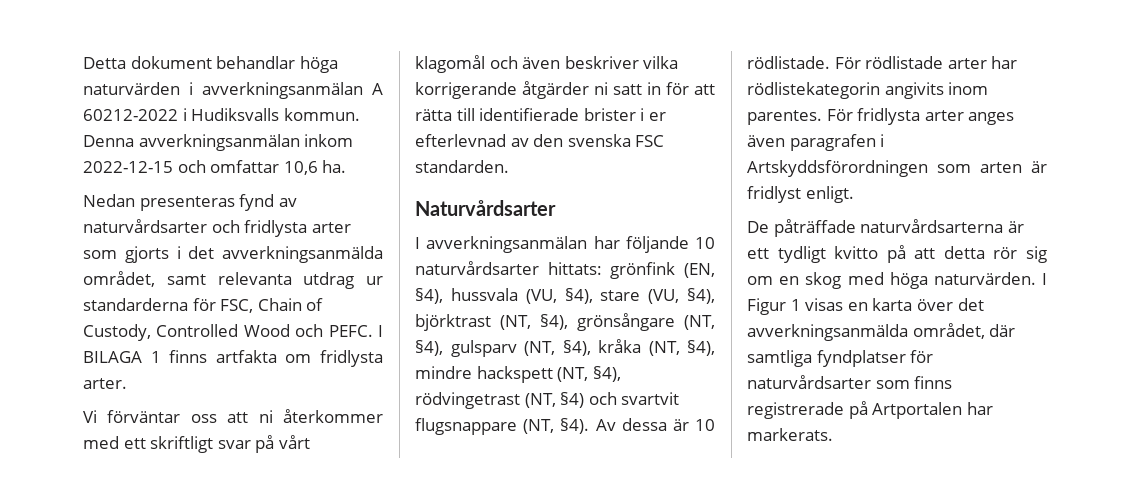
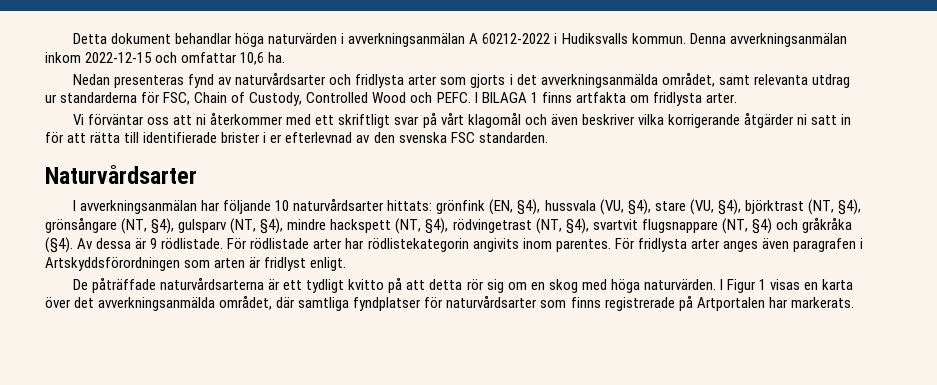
[598,339,715,356] kråka (NT, §4), -> (284, 226) none
[560,392,617,408] §4) och -> [565,218,589,234] §4),
[560,418,590,434] §4). -> [751,217,852,234] [45,237,73,253] §4) och gråkråka (§4).
[695,419,715,431] 10 -> [150,238,158,249] 9

